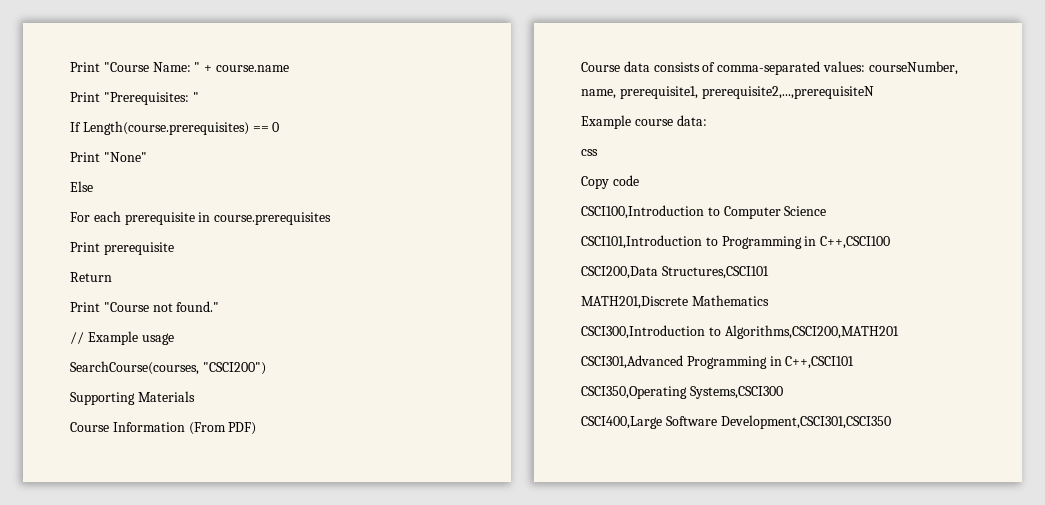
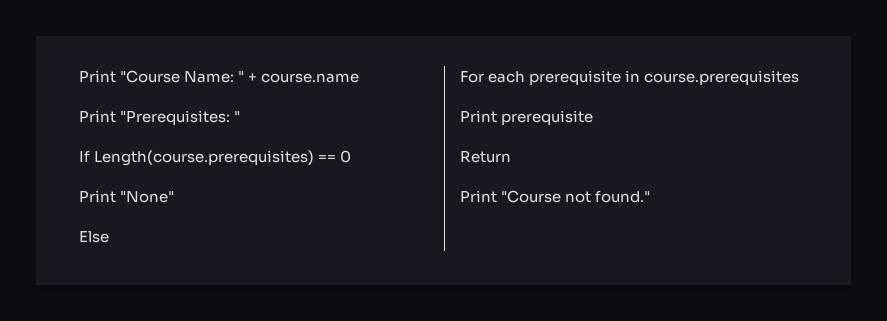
[70,331,174,345] [70,361,266,375] [70,391,195,405] [70,422,257,435] [581,61,958,75] [581,86,874,99] [581,115,707,129] [581,149,598,156] [581,175,639,189] [581,205,827,219] [581,235,891,249] [581,266,769,279] [581,295,769,309] [581,325,899,339] [581,355,855,369] [581,386,783,399] [581,415,891,429] // // Example usage // SearchCourse(courses, "CSCI200") // Supporting Materials // Course Information (From PDF) // Course data consists of comma-separated values: courseNumber, name, prerequisite1, prerequisite2,...,prerequisiteN // Example course data: // css // Copy code // CSCI100,Introduction to Computer Science // CSCI101,Introduction to Programming in C++,CSCI100 // CSCI200,Data Structures,CSCI101 // MATH201,Discrete Mathematics // CSCI300,Introduction to Algorithms,CSCI200,MATH201 // CSCI301,Advanced Programming in C++,CSCI101 // CSCI350,Operating Systems,CSCI300 // CSCI400,Large Software Development,CSCI301,CSCI350 -> (651, 197) none

